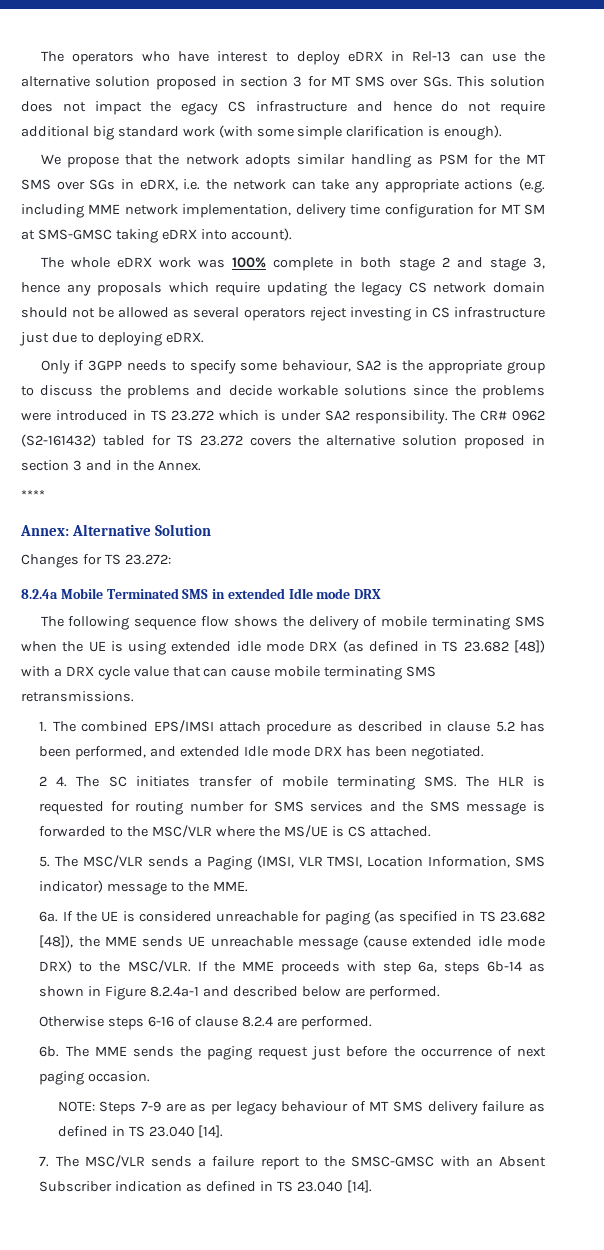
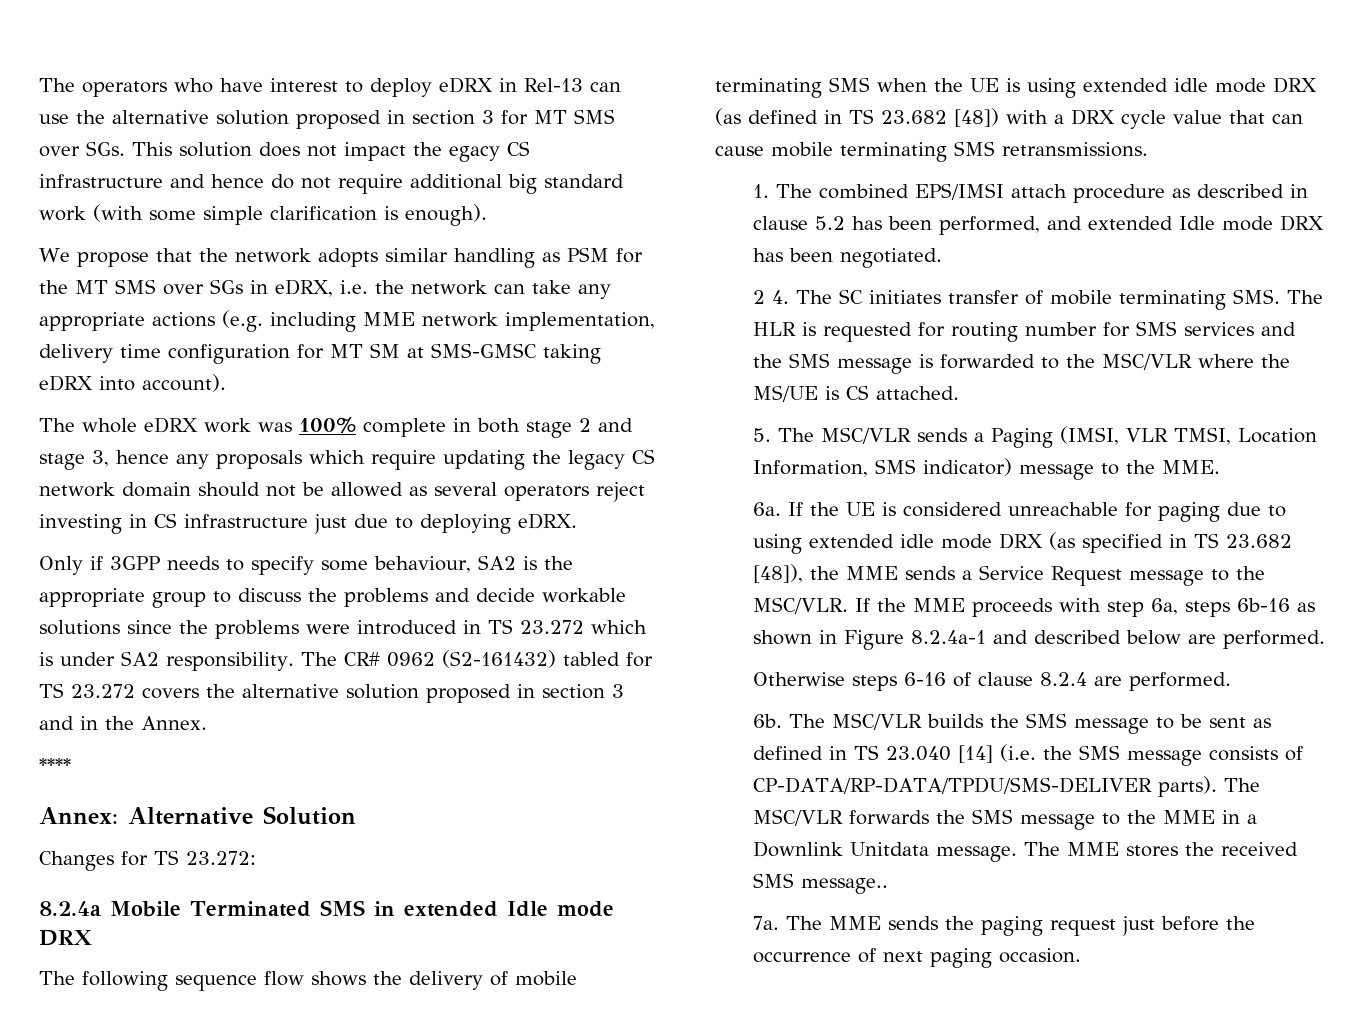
(370, 918) none -> [1227,502,1287,517] [753,533,1044,554] due to using extended idle mode DRX
[188,935,545,950] [39,960,73,973] UE unreachable message (cause extended idle mode DRX) -> [962,565,1205,586] a Service Request message
[486,961,522,972] 6b-14 -> [1237,598,1291,612] 6b-16
(89, 1051) none -> [832,713,1272,734] [753,744,1304,766] [753,776,1261,797] [753,809,1258,830] [753,841,1299,862] [753,873,889,894] [753,916,823,930] MSC/VLR builds the SMS message to be sent as defined in TS 23.040 [14] (i.e. the SMS message consists of CP-DATA/RP-DATA/TPDU/SMS-DELIVER parts). The MSC/VLR forwards the SMS message to the MME in a Downlink Unitdata message. The MME stores the received SMS message.. // 7a. The
[57,1101,545,1115] [57,1125,224,1138] [39,1155,546,1170] [39,1180,372,1193] // NOTE: Steps 7-9 are as per legacy behaviour of MT SMS delivery failure as defined in TS 23.040 [14]. // 7. The MSC/VLR sends a failure report to the SMSC-GMSC with an Absent Subscriber indication as defined in TS 23.040 [14]. -> (1082, 955) none

